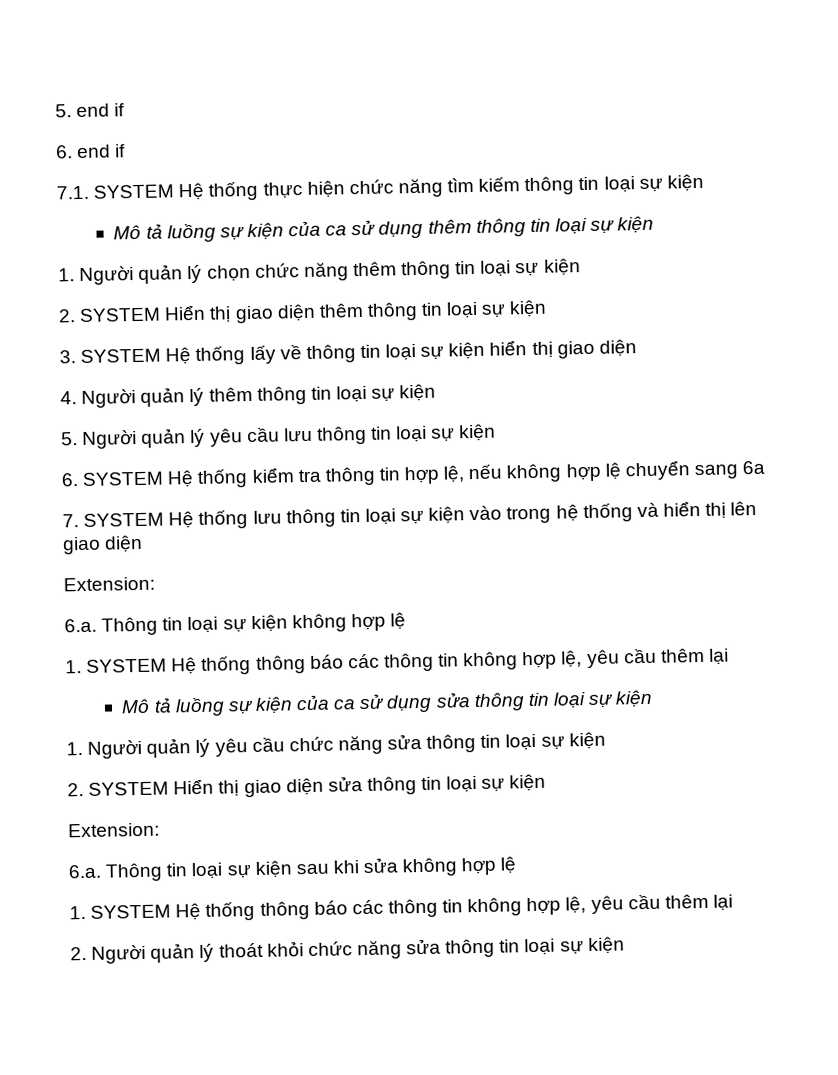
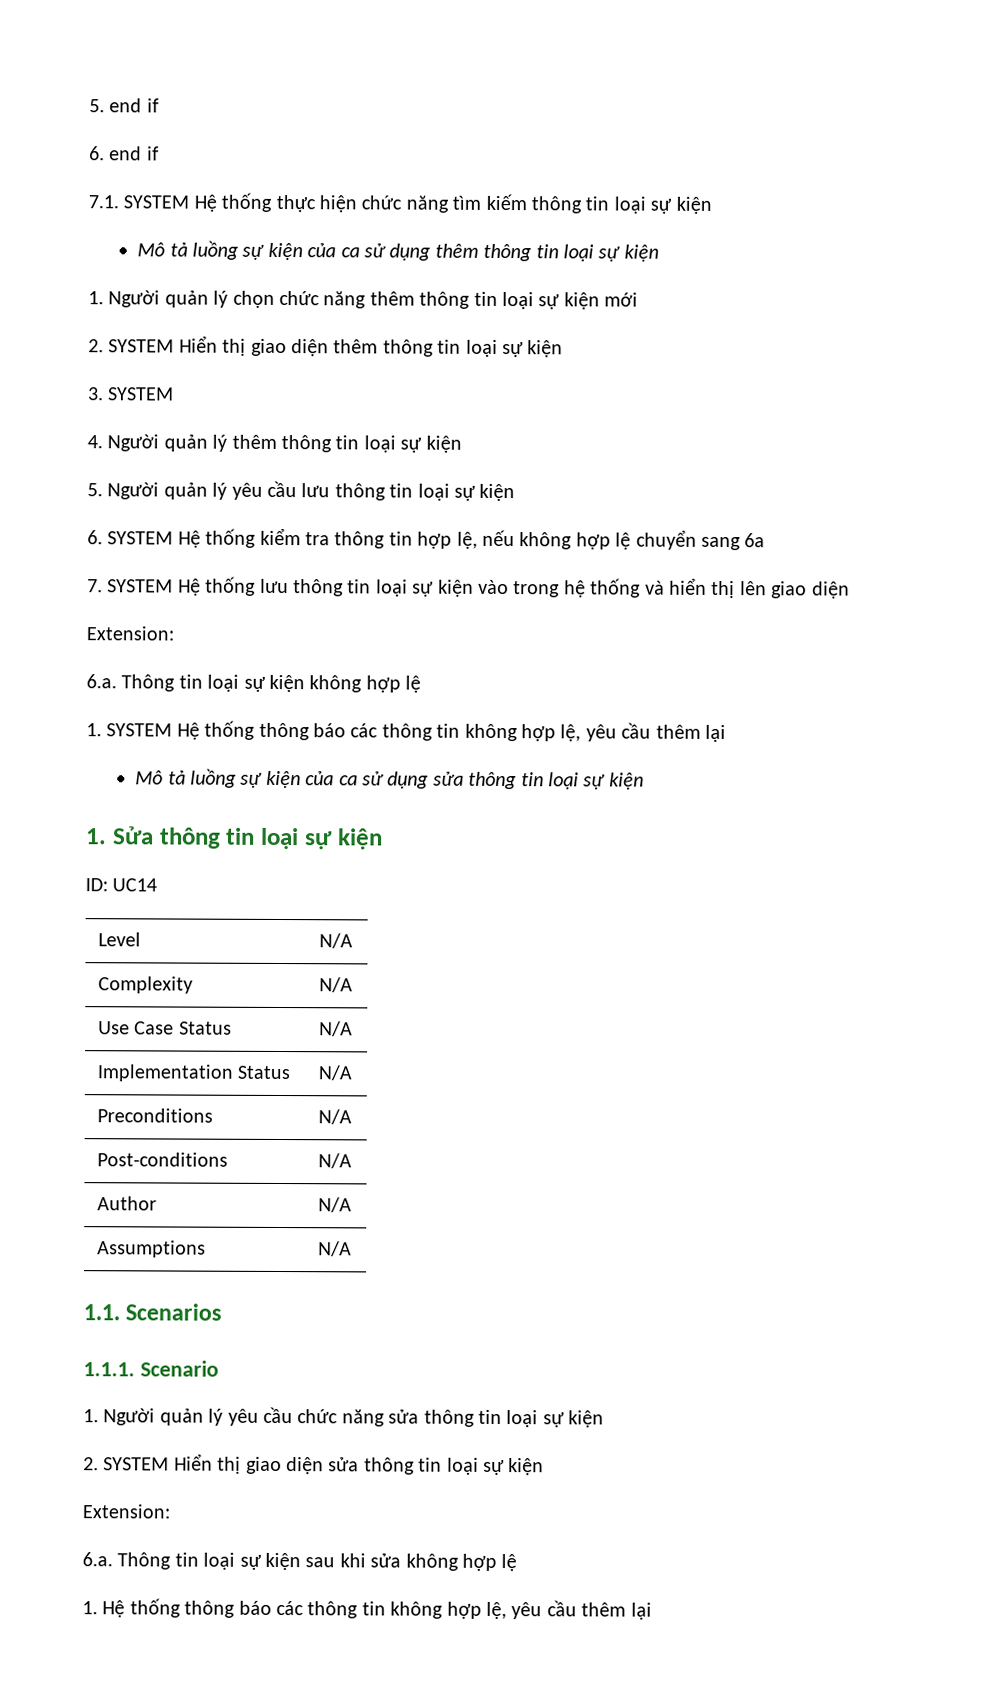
(581, 267) none -> [604,292,639,307] mới
[165,339,637,365] Hệ thống lấy về thông tin loại sự kiện hiển thị giao diện -> (175, 394) none
(654, 698) none -> [85,826,383,850] [85,878,158,892] [98,932,142,947] [319,933,354,949] [98,976,194,994] [319,977,354,993] [98,1021,232,1035] [319,1021,354,1037] [97,1064,291,1082] [318,1065,353,1081] [97,1108,214,1123] [318,1109,353,1125] [97,1152,229,1167] [318,1153,353,1169] [97,1196,158,1211] [318,1197,353,1213] [97,1240,207,1258] [318,1241,353,1257] [83,1303,223,1321] [83,1360,219,1377] // 1. Sửa thông tin loại sự kiện // ID: UC14 // Level | N/A // Complexity | N/A // Use Case Status | N/A // Implementation Status | N/A // Preconditions | N/A // Post-conditions | N/A // Author | N/A // Assumptions | N/A // 1.1. Scenarios // 1.1.1. Scenario
[90,904,172,919] SYSTEM -> (98, 1608) none
[70,936,625,964] // 2. Người quản lý thoát khỏi chức năng sửa thông tin loại sự kiện -> (652, 1611) none

